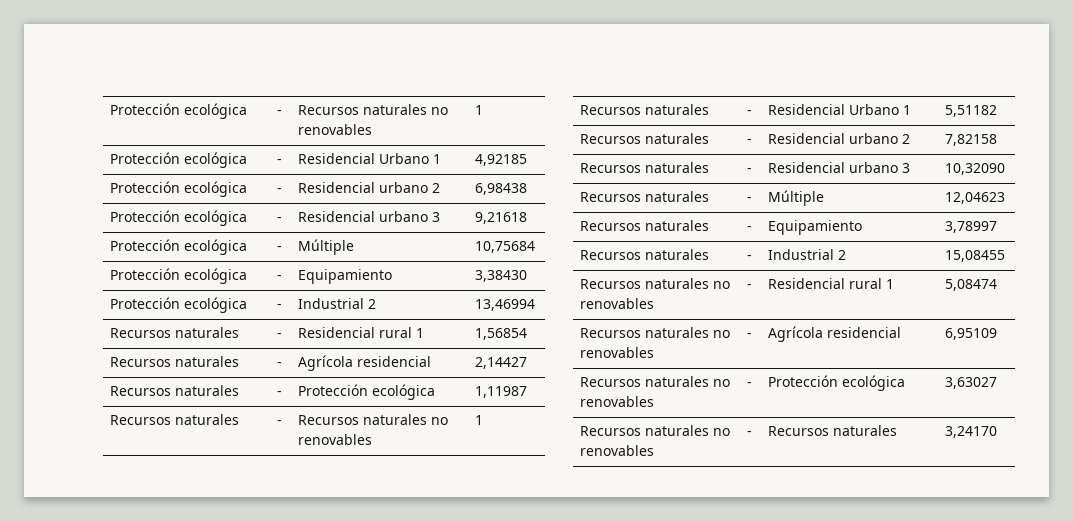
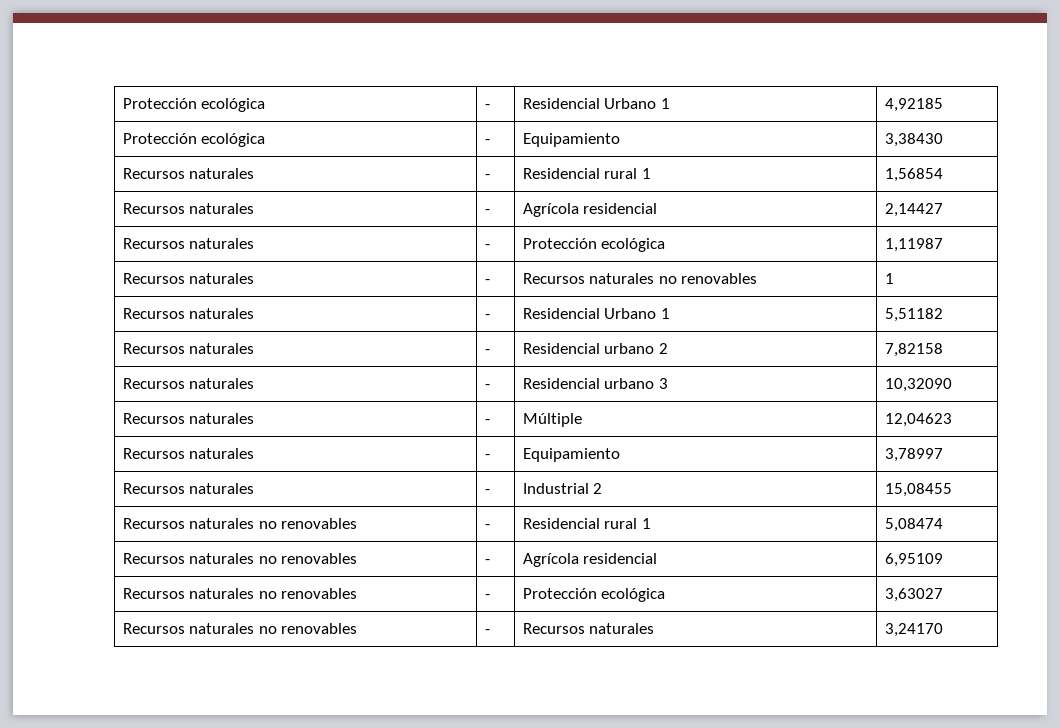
[110,103,248,119] [277,110,283,115] [298,104,449,115] [298,124,373,135] [475,105,484,115] [110,152,248,168] [277,159,283,164] [298,153,442,164] [475,154,528,166] [110,181,248,197] [277,188,283,193] [298,182,441,193] [475,183,528,195] [110,210,248,226] [277,217,283,222] [298,211,441,222] [475,212,528,224] [110,239,248,255] [277,246,283,251] [298,239,355,255] [475,241,536,253] Protección ecológica | - | Recursos naturales no renovables | 1 // Protección ecológica | - | Residencial Urbano 1 | 4,92185 // Protección ecológica | - | Residencial urbano 2 | 6,98438 // Protección ecológica | - | Residencial urbano 3 | 9,21618 // Protección ecológica | - | Múltiple | 10,75684 -> [122,98,266,112] [484,104,490,109] [522,98,670,109] [884,98,943,112] Protección ecológica | - | Residencial Urbano 1 | 4,92185
[110,297,248,313] [277,304,283,309] [298,298,377,309] [475,299,536,311] // Protección ecológica | - | Industrial 2 | 13,46994 -> (943, 140) none

